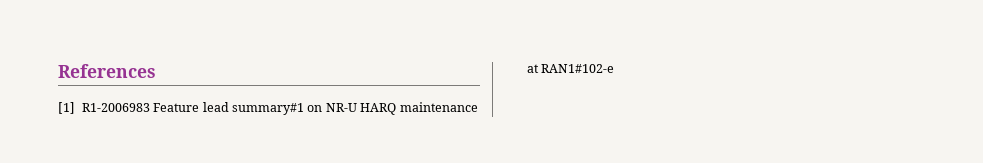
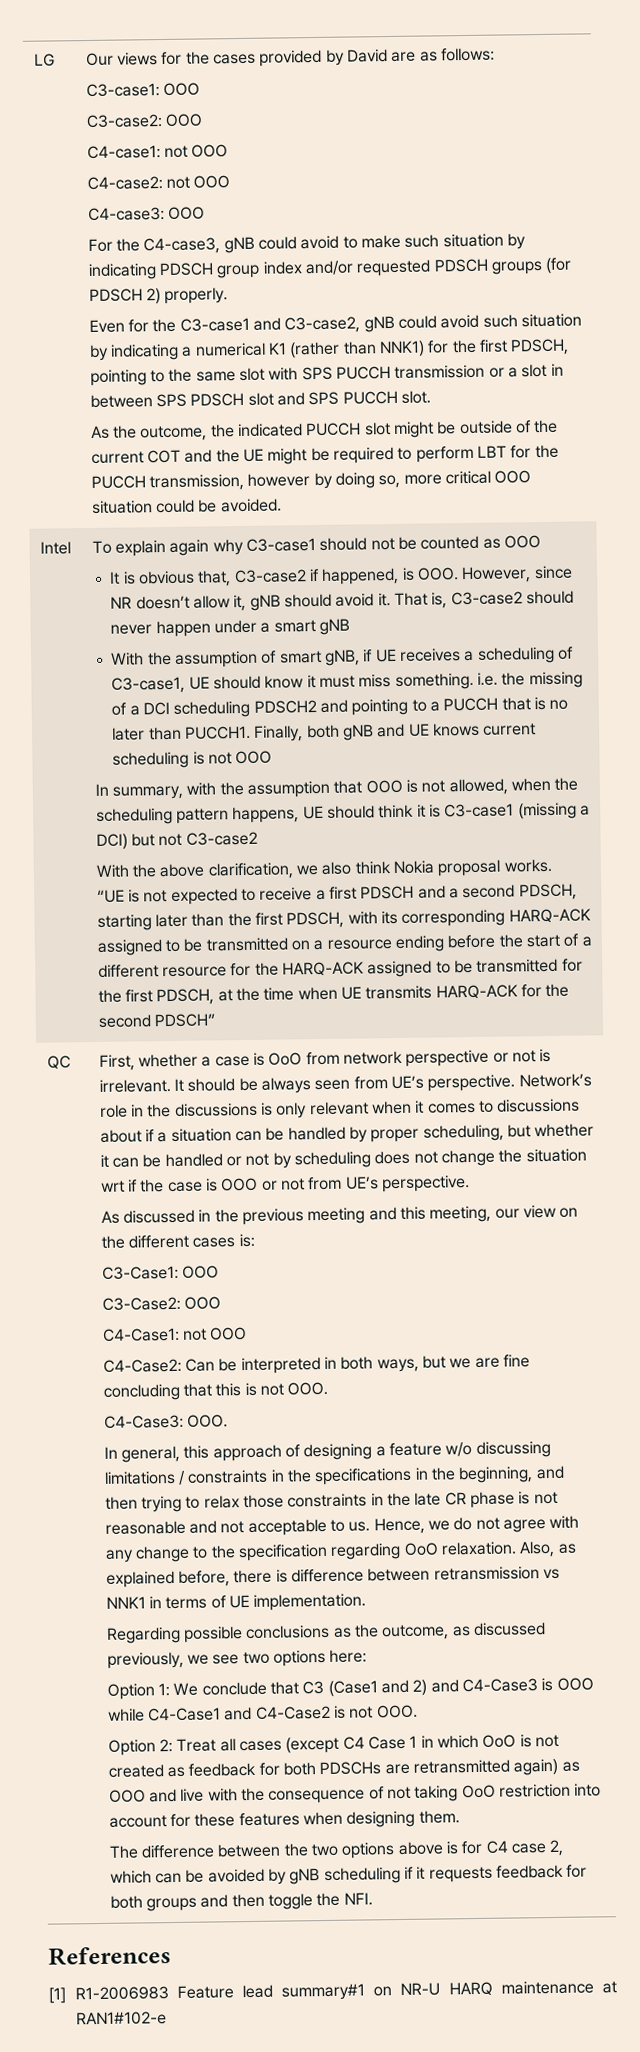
(58, 71) none -> [33,53,55,67] [85,47,495,67] [85,82,201,98] [85,113,204,129] [86,144,229,160] [86,175,231,191] [87,206,206,222] [87,233,526,255] [87,257,573,281] [88,287,229,305] [88,313,582,334] [88,338,570,362] [89,363,564,387] [89,390,431,408] [90,419,559,442] [90,444,559,465] [90,470,532,492] [91,498,282,514] [39,541,71,555] [91,535,541,557] [109,565,573,587] [110,590,574,612] [110,618,350,638] [111,646,574,668] [111,671,583,694] [111,696,569,718] [112,722,537,742] [112,750,273,769] [94,777,579,800] [95,802,590,825] [95,831,258,850] [95,858,552,880] [96,883,577,905] [96,908,591,931] [96,933,592,956] [97,958,583,978] [97,983,570,1006] [97,1013,216,1028] [46,1055,71,1070] [98,1048,552,1071] [98,1073,592,1094] [99,1098,581,1119] [99,1123,595,1143] [99,1148,587,1169] [100,1175,470,1193] [100,1204,579,1226] [100,1233,255,1249] [101,1265,220,1280] [101,1296,222,1311] [101,1326,248,1342] [102,1354,530,1375] [102,1381,329,1401] [103,1414,229,1429] [103,1440,551,1463] [103,1465,565,1486] [104,1491,558,1513] [104,1515,580,1537] [104,1540,577,1563] [105,1566,560,1588] [105,1593,367,1611] [105,1622,546,1644] [106,1649,368,1669] [106,1677,594,1700] [107,1704,418,1722] [107,1734,559,1756] [107,1758,580,1778] [108,1783,602,1804] [108,1810,460,1828] [108,1839,565,1859] [109,1864,588,1885] [109,1892,373,1912] LG | Our views for the cases provided by David are as follows: // C3-case1: OOO // C3-case2: OOO // C4-case1: not OOO // C4-case2: not OOO // C4-case3: OOO // For the C4-case3, gNB could avoid to make such situation by indicating PDSCH group index and/or requested PDSCH groups (for PDSCH 2) properly. // Even for the C3-case1 and C3-case2, gNB could avoid such situation by indicating a numerical K1 (rather than NNK1) for the first PDSCH, pointing to the same slot with SPS PUCCH transmission or a slot in between SPS PDSCH slot and SPS PUCCH slot. // As the outcome, the indicated PUCCH slot might be outside of the current COT and the UE might be required to perform LBT for the PUCCH transmission, however by doing so, more critical OOO situation could be avoided. // Intel | To explain again why C3-case1 should not be counted as OOO // It is obvious that, C3-case2 if happened, is OOO. However, since NR doesn’t allow it, gNB should avoid it. That is, C3-case2 should never happen under a smart gNB // With the assumption of smart gNB, if UE receives a scheduling of C3-case1, UE should know it must miss something. i.e. the missing of a DCI scheduling PDSCH2 and pointing to a PUCCH that is no later than PUCCH1. Finally, both gNB and UE knows current scheduling is not OOO // In summary, with the assumption that OOO is not allowed, when the scheduling pattern happens, UE should think it is C3-case1 (missing a DCI) but not C3-case2 // With the above clarification, we also think Nokia proposal works. // “UE is not expected to receive a first PDSCH and a second PDSCH, starting later than the first PDSCH, with its corresponding HARQ-ACK assigned to be transmitted on a resource ending before the start of a different resource for the HARQ-ACK assigned to be transmitted for the first PDSCH, at the time when UE transmits HARQ-ACK for the second PDSCH” // QC | First, whether a case is OoO from network perspective or not is irrelevant. It should be always seen from UE’s perspective. Network’s role in the discussions is only relevant when it comes to discussions about if a situation can be handled by proper scheduling, but whether it can be handled or not by scheduling does not change the situation wrt if the case is OOO or not from UE’s perspective. // As discussed in the previous meeting and this meeting, our view on the different cases is: // C3-Case1: OOO // C3-Case2: OOO // C4-Case1: not OOO // C4-Case2: Can be interpreted in both ways, but we are fine concluding that this is not OOO. // C4-Case3: OOO. // In general, this approach of designing a feature w/o discussing limitations / constraints in the specifications in the beginning, and then trying to relax those constraints in the late CR phase is not reasonable and not acceptable to us. Hence, we do not agree with any change to the specification regarding OoO relaxation. Also, as explained before, there is difference between retransmission vs NNK1 in terms of UE implementation. // Regarding possible conclusions as the outcome, as discussed previously, we see two options here: // Option 1: We conclude that C3 (Case1 and 2) and C4-Case3 is OOO while C4-Case1 and C4-Case2 is not OOO. // Option 2: Treat all cases (except C4 Case 1 in which OoO is not created as feedback for both PDSCHs are retransmitted again) as OOO and live with the consequence of not taking OoO restriction into account for these features when designing them. // The difference between the two options above is for C4 case 2, which can be avoided by gNB scheduling if it requests feedback for both groups and then toggle the NFI. //

